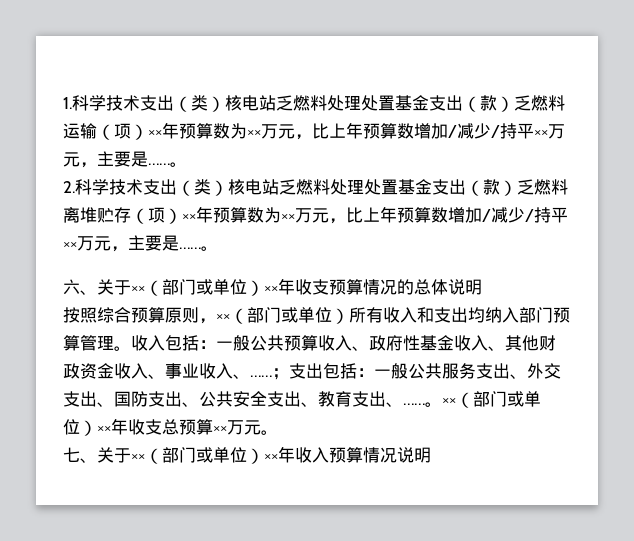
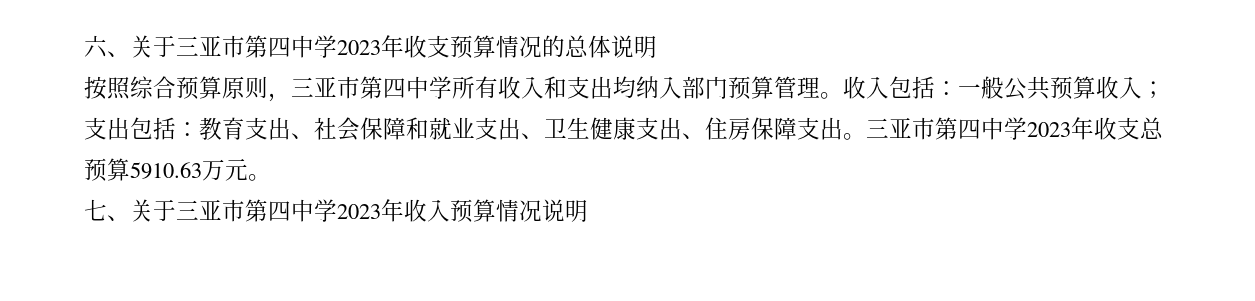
[63,95,565,112] [63,122,565,140] [63,151,187,168] [63,179,568,196] [63,206,568,224] [63,235,218,252] [63,279,278,296] 1.科学技术支出（类）核电站乏燃料处理处置基金支出（款）乏燃料运输（项）××年预算数为××万元，比上年预算数增加/减少/持平××万元，主要是……。 // 2.科学技术支出（类）核电站乏燃料处理处置基金支出（款）乏燃料离堆贮存（项）××年预算数为××万元，比上年预算数增加/减少/持平××万元，主要是……。 // 六、关于××（部门或单位）×× -> [84,35,381,58] 六、关于三亚市第四中学2023
[216,307,349,324] ××（部门或单位） -> [291,76,452,99] 三亚市第四中学
[352,335,556,351] [63,363,561,380] [63,391,541,408] [63,419,111,436] 、政府性基金收入、其他财政资金收入、事业收入、……；支出包括：一般公共服务支出、外交支出、国防支出、公共安全支出、教育支出、……。××（部门或单位）×× -> [1142,81,1165,98] [84,117,1071,141] ；支出包括：教育支出、社会保障和就业支出、卫生健康支出、住房保障支出。三亚市第四中学2023
[213,426,227,433] ×× -> [130,162,202,179] 5910.63
[131,447,278,464] ××（部门或单位）×× -> [176,199,381,222] 三亚市第四中学2023

